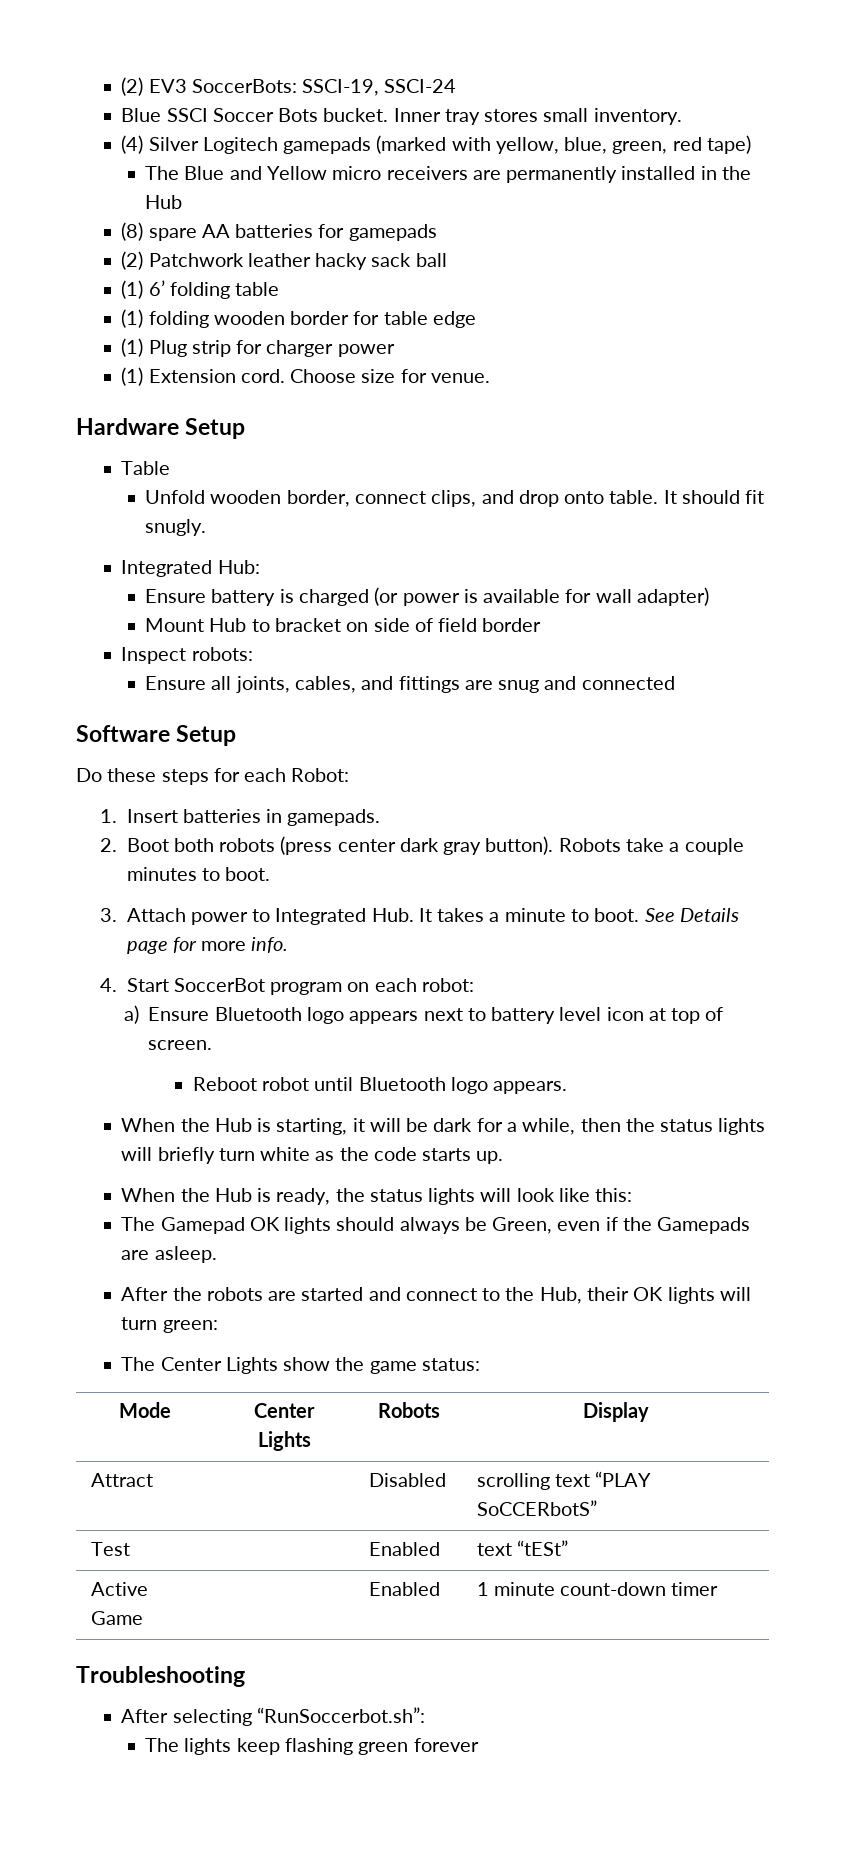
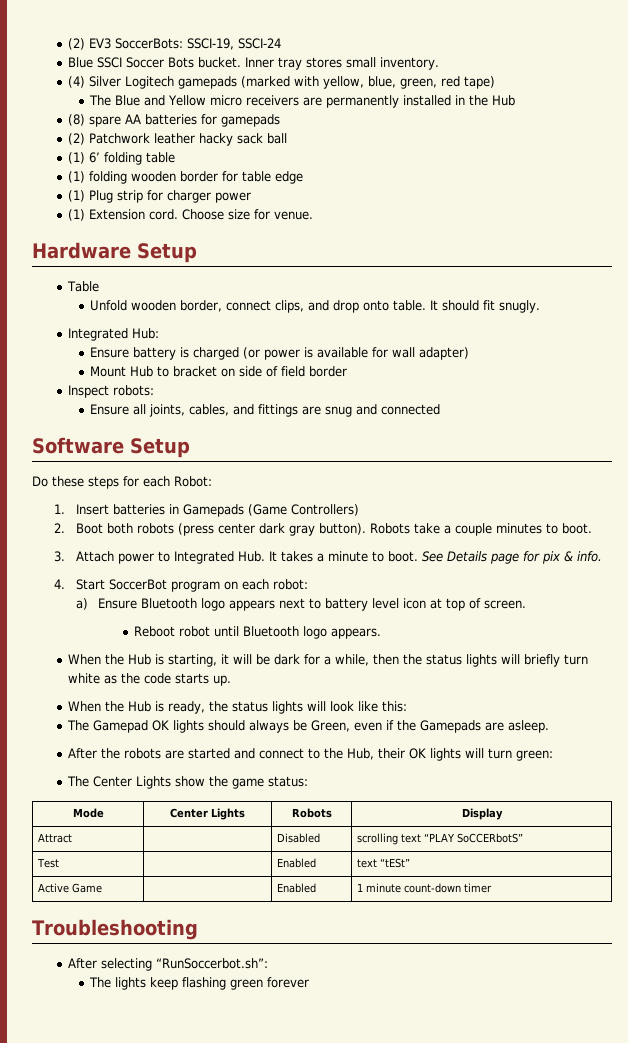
[287,809,381,826] gamepads. -> [183,504,360,517] Gamepads (Game Controllers)
[201,941,247,951] more -> [542,551,574,564] pix &

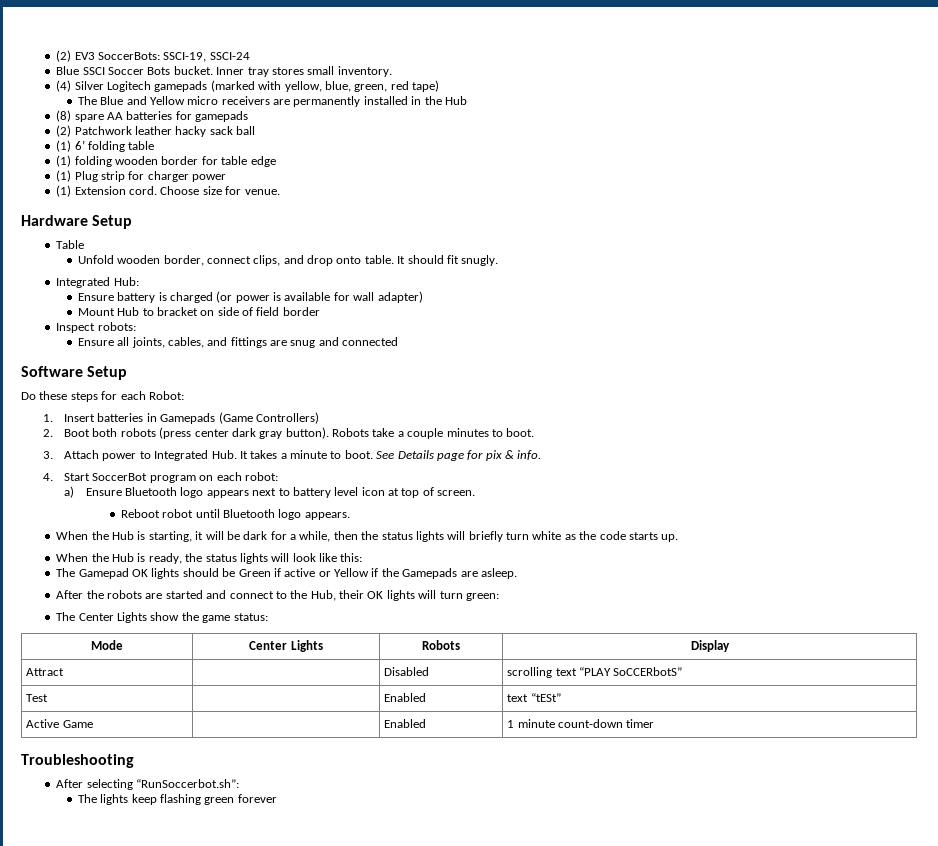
[248,720,382,733] always be Green, even -> [222,568,370,577] be Green if active or Yellow

